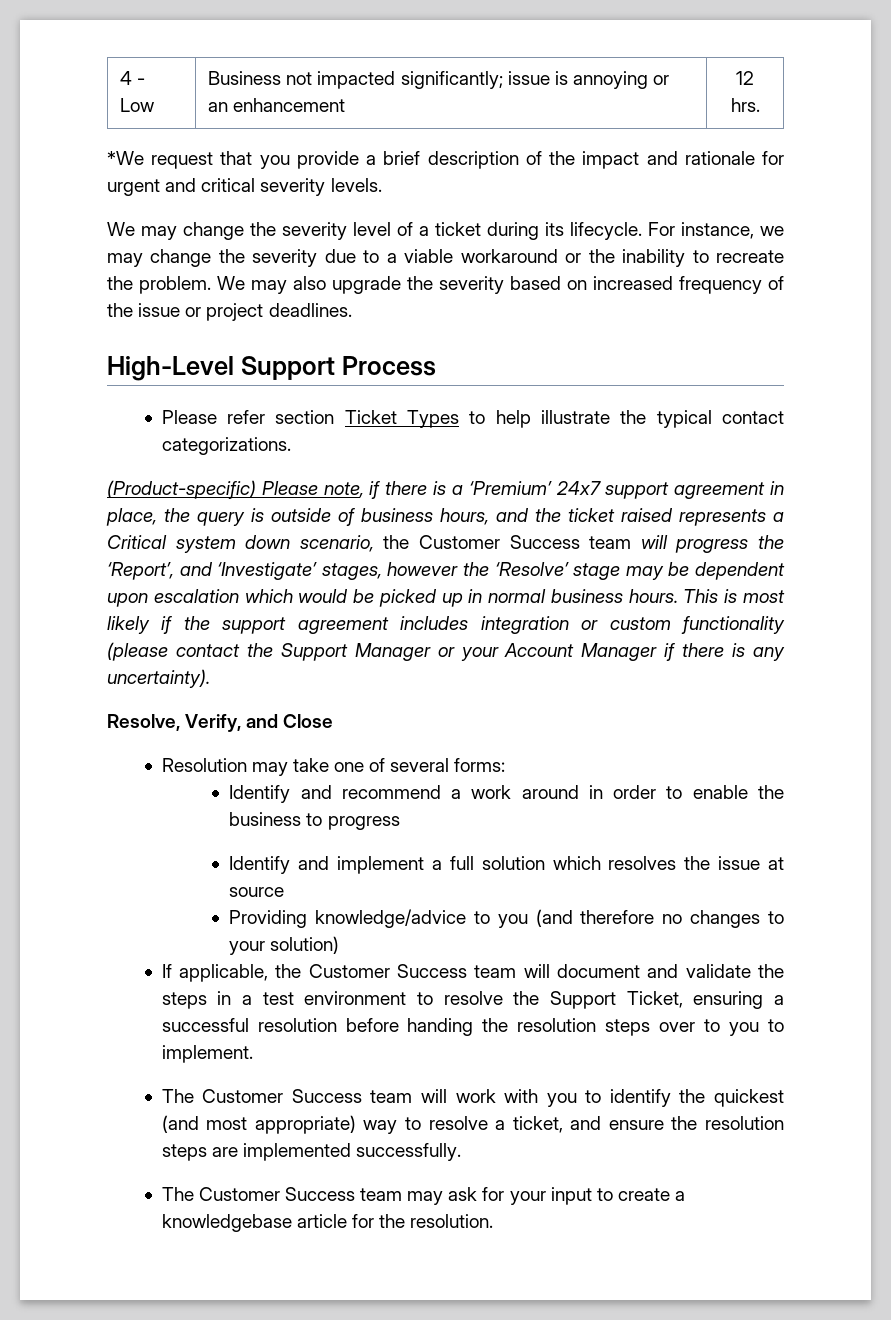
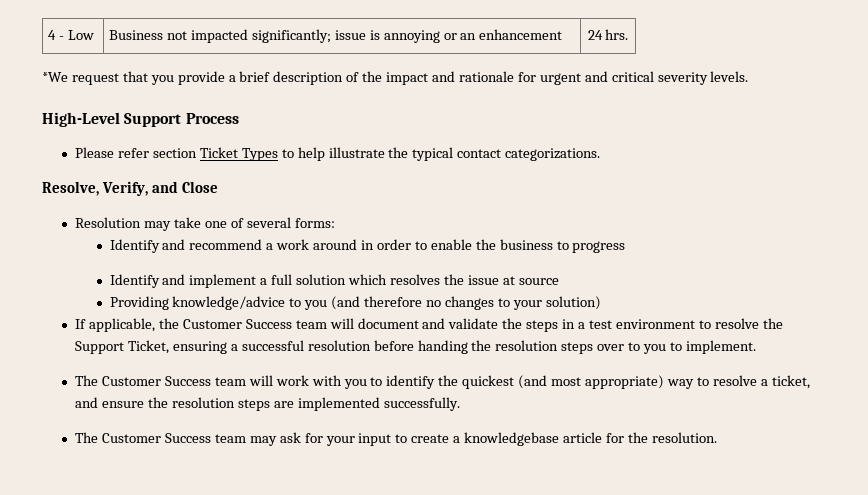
[736,71,754,85] 12 -> [587,30,603,40] 24
[107,222,784,240] [107,249,784,267] [107,276,784,294] [107,303,352,321] // We may change the severity level of a ticket during its lifecycle. For instance, we may change the severity due to a viable workaround or the inability to recreate the problem. We may also upgrade the severity based on increased frequency of the issue or project deadlines. -> (749, 76) none
[107,480,784,499] [106,508,784,526] [107,535,785,553] [107,562,786,580] [107,589,785,607] [107,616,786,634] [107,642,785,661] [107,669,210,688] // (Product-specific) Please note, if there is a ‘Premium’ 24x7 support agreement in place, the query is outside of business hours, and the ticket raised represents a Critical system down scenario, the Customer Success team will progress the ‘Report’, and ‘Investigate’ stages, however the ‘Resolve’ stage may be dependent upon escalation which would be picked up in normal business hours. This is most likely if the support agreement includes integration or custom functionality (please contact the Support Manager or your Account Manager if there is any uncertainty). -> (601, 154) none

